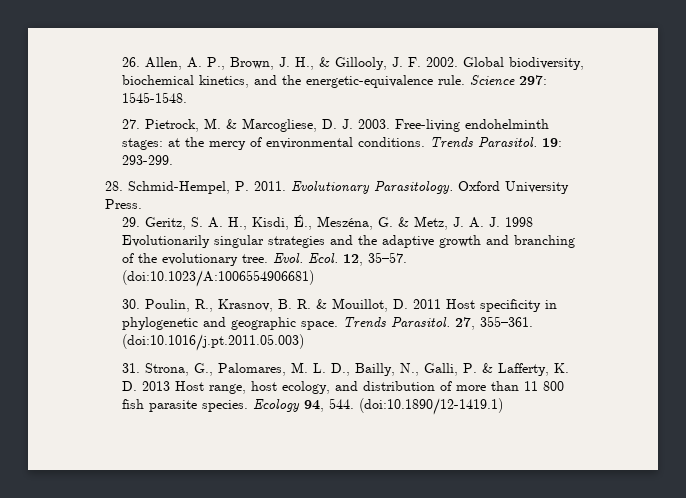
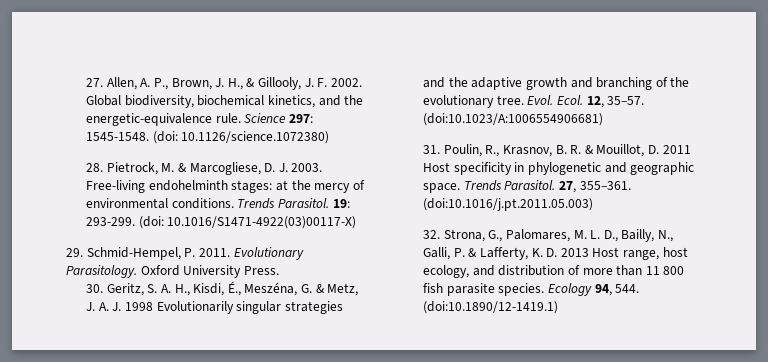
[122,57,141,67] 26. -> [85,78,103,87] 27.
[122,119,141,129] // 27. -> [152,131,330,144] [85,163,103,172] (doi: 10.1126/science.1072380) // 28.
[105,181,123,191] // 28. -> [138,216,357,229] [66,248,83,257] (doi: 10.1016/S1471-4922(03)00117-X) // 29.
[122,217,141,227] 29. -> [85,284,103,293] 30.
[122,299,141,309] 30. -> [422,145,440,154] 31.
[122,363,141,373] 31. -> [422,230,440,239] 32.

